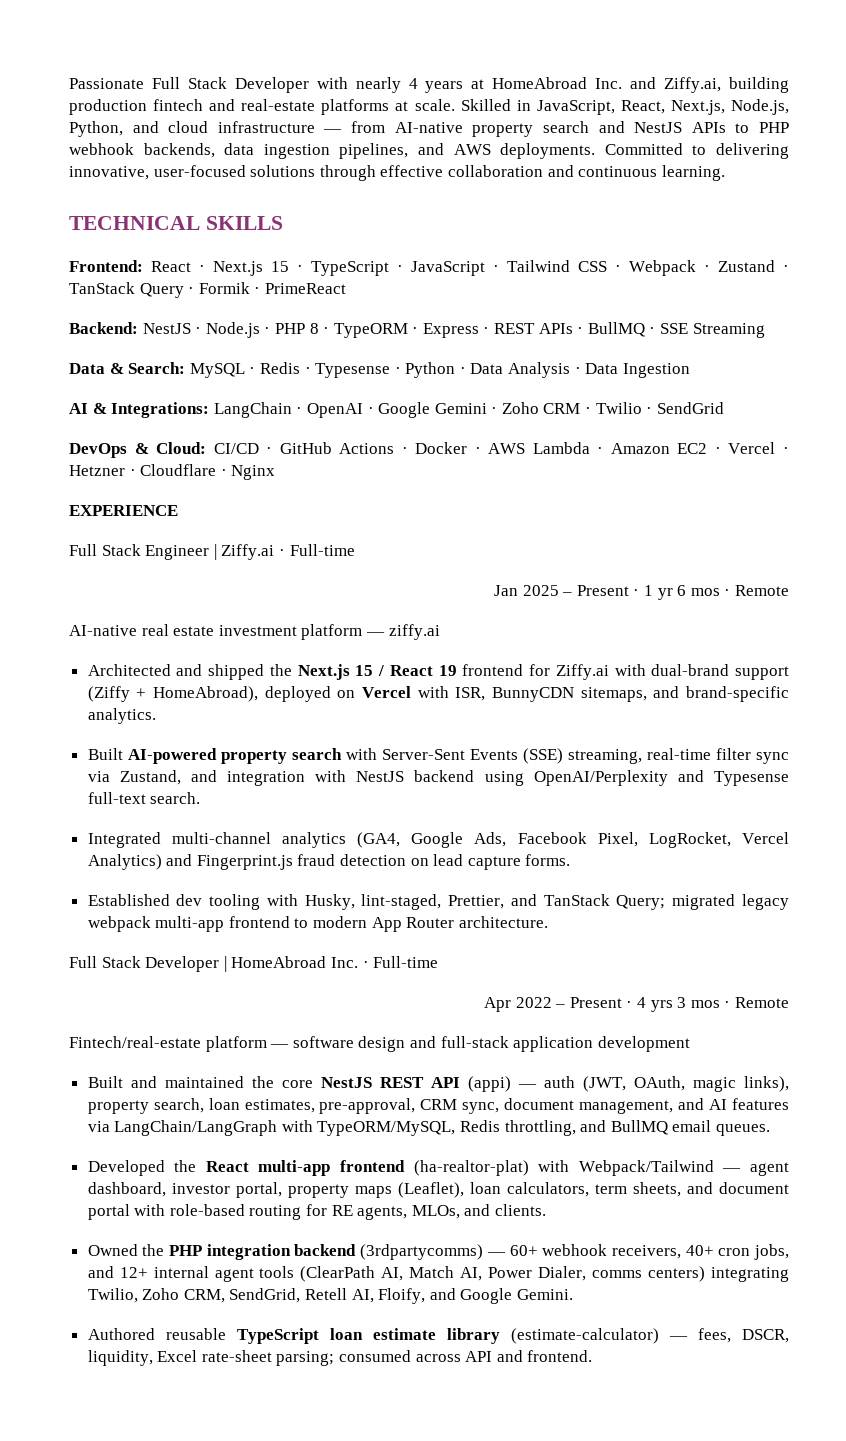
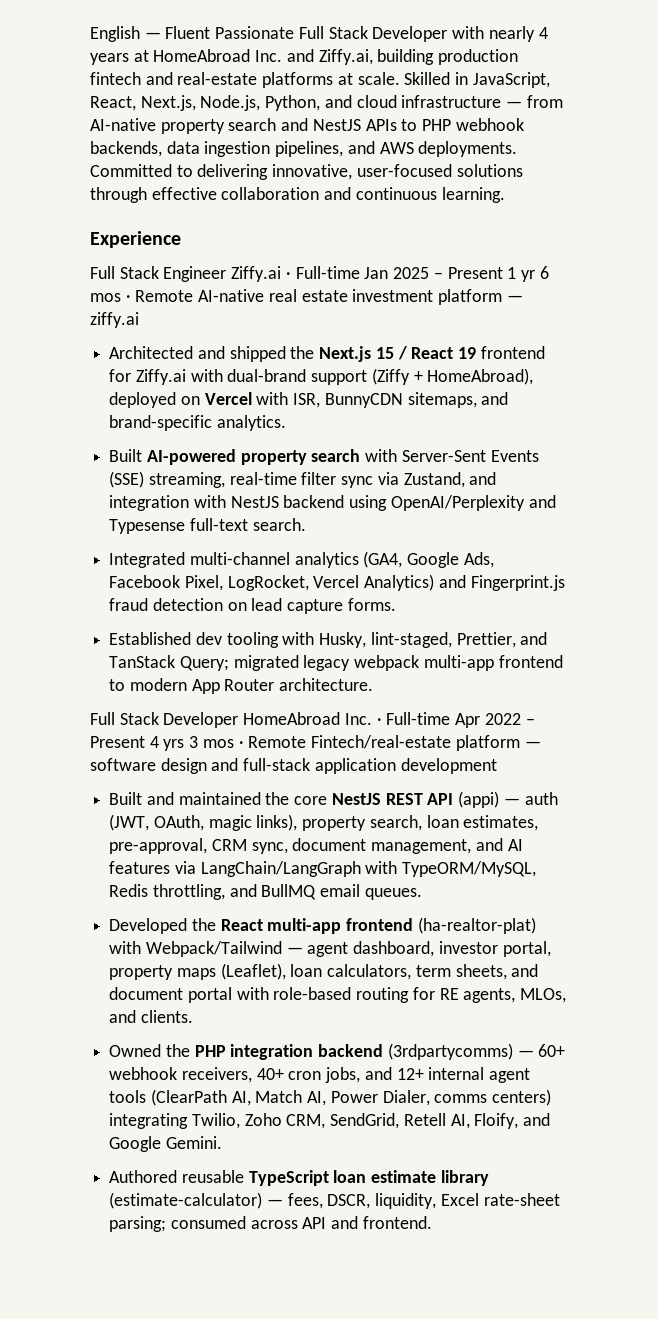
(69, 83) none -> [90,26,211,42] English — Fluent
[69,216,283,230] [69,260,789,276] [69,282,346,298] [69,322,765,338] [69,362,690,378] [69,402,724,418] [69,442,789,458] [69,464,276,480] [69,505,178,516] TECHNICAL SKILLS // Frontend: React · Next.js 15 · TypeScript · JavaScript · Tailwind CSS · Webpack · Zustand · TanStack Query · Formik · PrimeReact // Backend: NestJS · Node.js · PHP 8 · TypeORM · Express · REST APIs · BullMQ · SSE Streaming // Data & Search: MySQL · Redis · Typesense · Python · Data Analysis · Data Ingestion // AI & Integrations: LangChain · OpenAI · Google Gemini · Zoho CRM · Twilio · SendGrid // DevOps & Cloud: CI/CD · GitHub Actions · Docker · AWS Lambda · Amazon EC2 · Vercel · Hetzner · Cloudflare · Nginx // EXPERIENCE -> [90,231,181,248] Experience
[213,544,217,560] | -> (227, 274) none
(355, 550) // -> (360, 272) none
[633,589,640,596] · -> (503, 273) none
(790, 590) // -> (194, 296) none
[223,956,227,972] | -> (239, 720) none
(439, 962) // -> (451, 718) none
[626,1001,633,1008] · -> (145, 742) none
(790, 1002) // -> (307, 742) none

